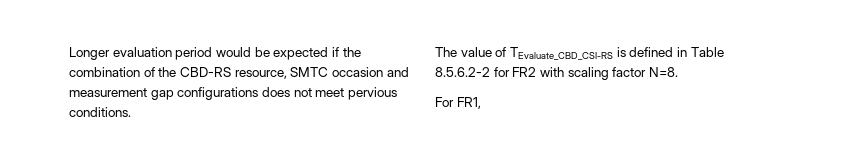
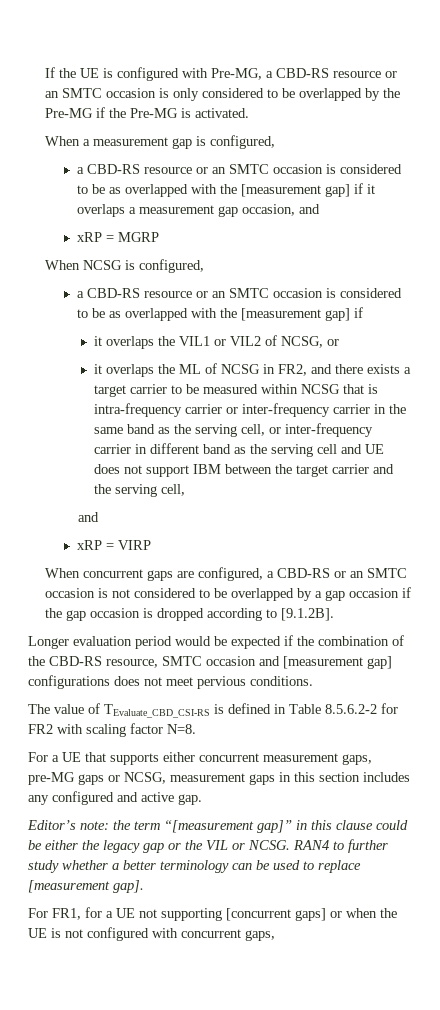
(69, 53) none -> [44,67,397,81] [44,88,400,101] [44,107,249,118] [44,135,275,149] [77,164,403,174] [77,183,376,197] [77,204,321,217] [77,232,160,242] [44,259,204,273] [77,288,403,298] [77,307,364,321] [93,335,339,349] [93,363,411,377] [93,384,378,397] [93,403,406,417] [93,423,373,437] [93,443,384,457] [93,464,394,477] [93,484,185,497] [77,512,99,522] [77,540,152,550] [44,567,407,581] [44,587,411,601] [44,608,334,621] If the UE is configured with Pre-MG, a CBD-RS resource or an SMTC occasion is only considered to be overlapped by the Pre-MG if the Pre-MG is activated. // When a measurement gap is configured, // a CBD-RS resource or an SMTC occasion is considered to be as overlapped with the [measurement gap] if it overlaps a measurement gap occasion, and // xRP = MGRP // When NCSG is configured, // a CBD-RS resource or an SMTC occasion is considered to be as overlapped with the [measurement gap] if // it overlaps the VIL1 or VIL2 of NCSG, or // it overlaps the ML of NCSG in FR2, and there exists a target carrier to be measured within NCSG that is intra-frequency carrier or inter-frequency carrier in the same band as the serving cell, or inter-frequency carrier in different band as the serving cell and UE does not support IBM between the target carrier and the serving cell, // and // xRP = VIRP // When concurrent gaps are configured, a CBD-RS or an SMTC occasion is not considered to be overlapped by a gap occasion if the gap occasion is dropped according to [9.1.2B]. //
[69,88,174,100] measurement gap -> [283,656,392,669] [measurement gap]
[456,97,481,109] FR1, -> [52,752,372,765] [28,772,410,785] [28,791,202,805] [27,820,408,833] [28,839,388,853] [28,860,361,873] [28,880,144,893] [28,907,397,921] [28,927,275,941] a UE that supports either concurrent measurement gaps, pre-MG gaps or NCSG, measurement gaps in this section includes any configured and active gap. // Editor’s note: the term “[measurement gap]” in this clause could be either the legacy gap or the VIL or NCSG. RAN4 to further study whether a better terminology can be used to replace [measurement gap]. // For FR1, for a UE not supporting [concurrent gaps] or when the UE is not configured with concurrent gaps,

